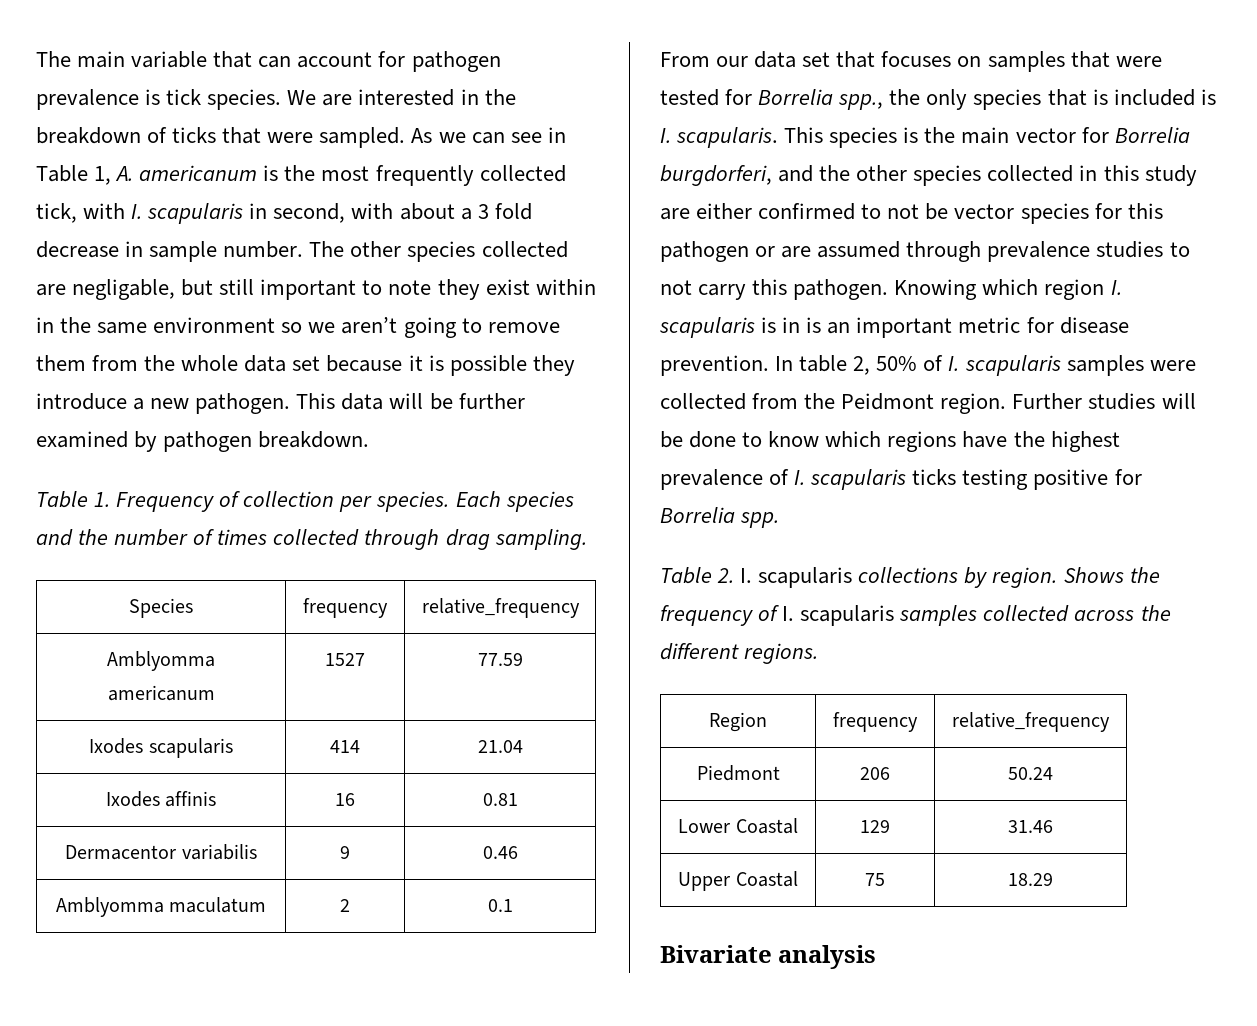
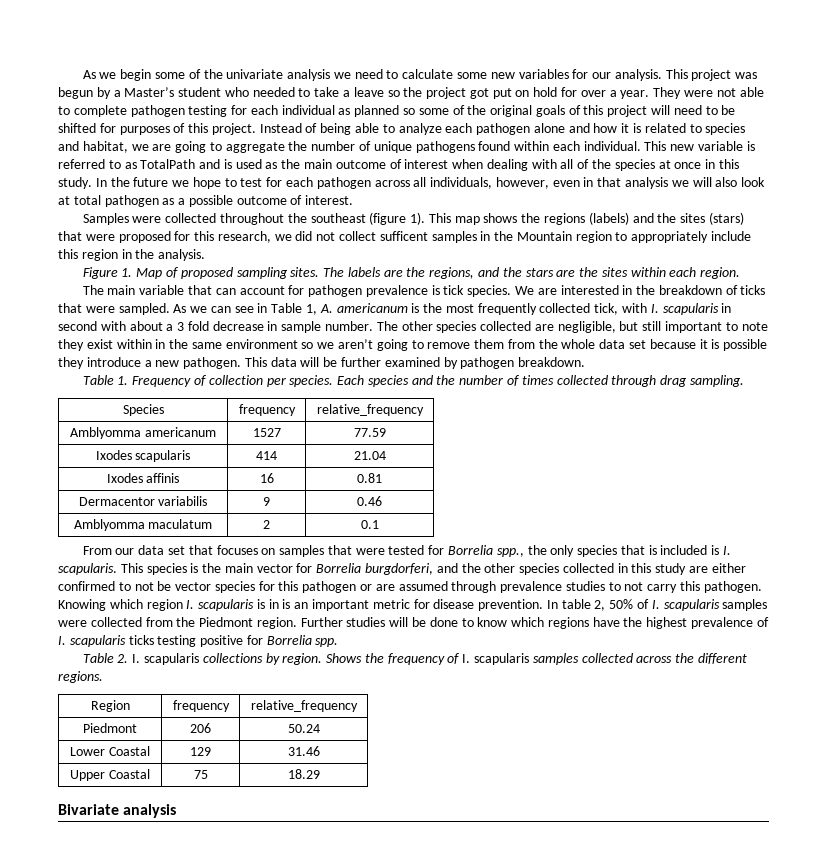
(36, 59) none -> [82,69,758,81] [58,87,764,99] [58,105,736,117] [58,123,746,135] [58,141,755,153] [58,159,739,171] [58,177,766,189] [58,195,354,207] [82,212,744,225] [58,231,752,243] [58,249,206,261] [82,267,741,279] As we begin some of the univariate analysis we need to calculate some new variables for our analysis. This project was begun by a Master’s student who needed to take a leave so the project got put on hold for over a year. They were not able to complete pathogen testing for each individual as planned so some of the original goals of this project will need to be shifted for purposes of this project. Instead of being able to analyze each pathogen alone and how it is related to species and habitat, we are going to aggregate the number of unique pathogens found within each individual. This new variable is referred to as TotalPath and is used as the main outcome of interest when dealing with all of the species at once in this study. In the future we hope to test for each pathogen across all individuals, however, even in that analysis we will also look at total pathogen as a possible outcome of interest. // Samples were collected throughout the southeast (figure 1). This map shows the regions (labels) and the sites (stars) that were proposed for this research, we did not collect sufficent samples in the Mountain region to appropriately include this region in the analysis. // Figure 1. Map of proposed sampling sites. The labels are the regions, and the stars are the sites within each region. //
[273,203,346,223] second, -> [58,321,97,331] second
[72,279,176,300] negligable, -> [557,321,616,333] negligible,
[841,393,935,410] Peidmont -> [199,617,254,627] Piedmont

